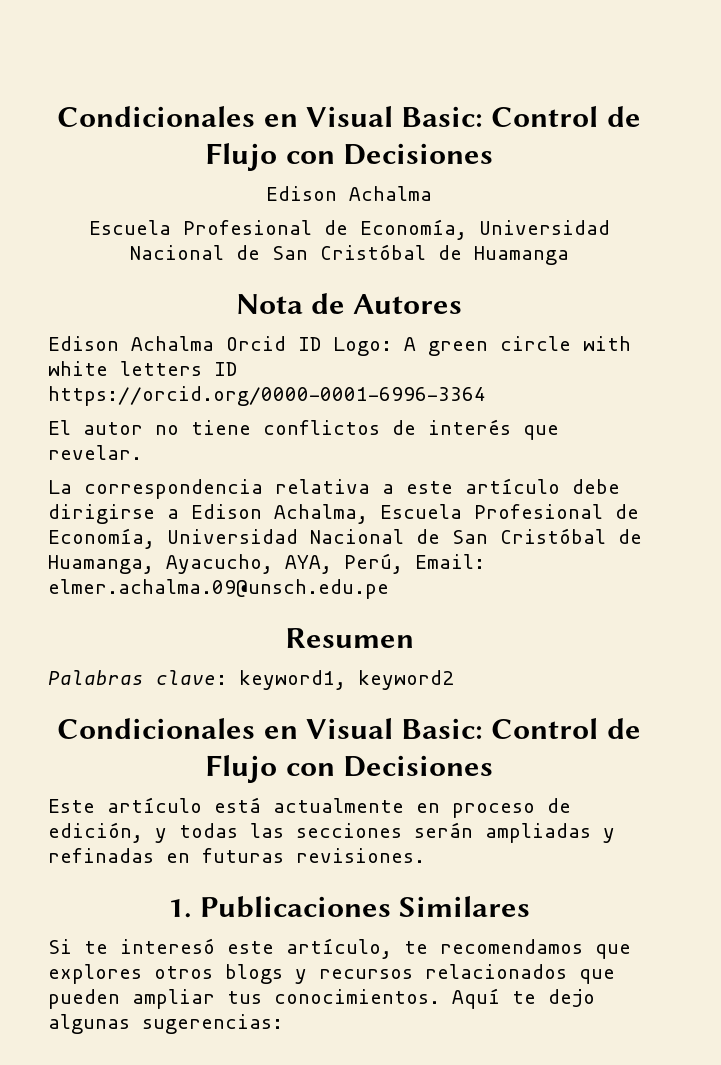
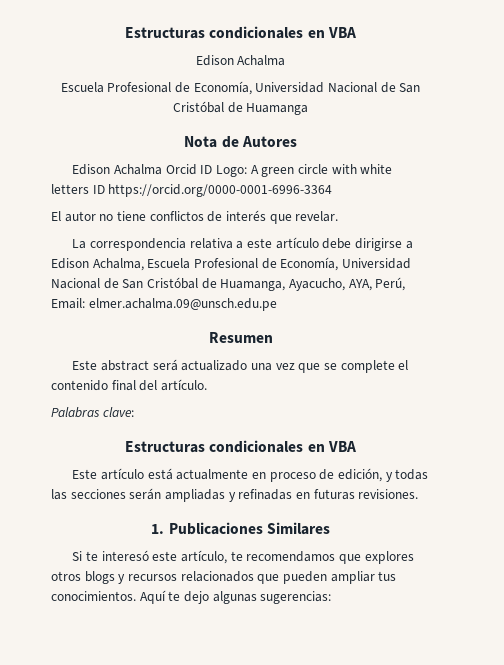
[57,106,641,127] [205,143,493,171] Condicionales en Visual Basic: Control de Flujo con Decisiones -> [125,26,356,39] Estructuras condicionales en VBA
[48,670,454,690] [57,718,641,739] [205,755,493,783] Palabras clave: keyword1, keyword2 // Condicionales en Visual Basic: Control de Flujo con Decisiones -> [72,359,409,373] [51,379,207,391] [51,407,134,418] [125,440,356,453] Este abstract será actualizado una vez que se complete el contenido final del artículo. // Palabras clave: // Estructuras condicionales en VBA

